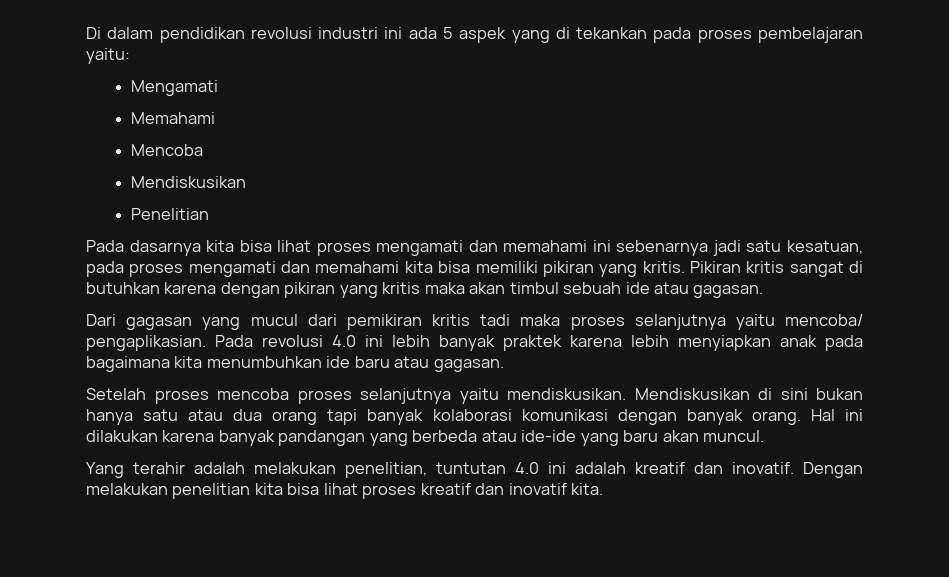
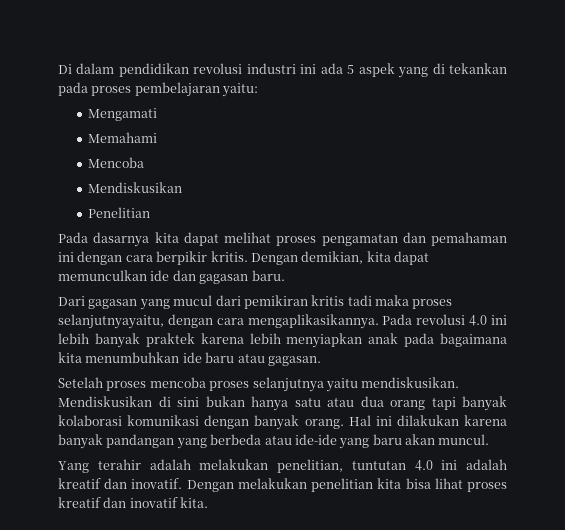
[239,240,864,256] [86,261,864,277] [86,282,764,298] bisa lihat proses mengamati dan memahami ini sebenarnya jadi satu kesatuan, pada proses mengamati dan memahami kita bisa memiliki pikiran yang kritis. Pikiran kritis sangat di butuhkan karena dengan pikiran yang kritis maka akan timbul sebuah ide atau gagasan. -> [183,232,507,246] [58,251,429,265] [58,270,285,284] dapat melihat proses pengamatan dan pemahaman ini dengan cara berpikir kritis. Dengan demikian, kita dapat memunculkan ide dan gagasan baru.
[634,314,863,330] [86,335,206,351] selanjutnya yaitu mencoba/ pengaplikasian. -> [58,314,379,329] selanjutnyayaitu, dengan cara mengaplikasikannya.

